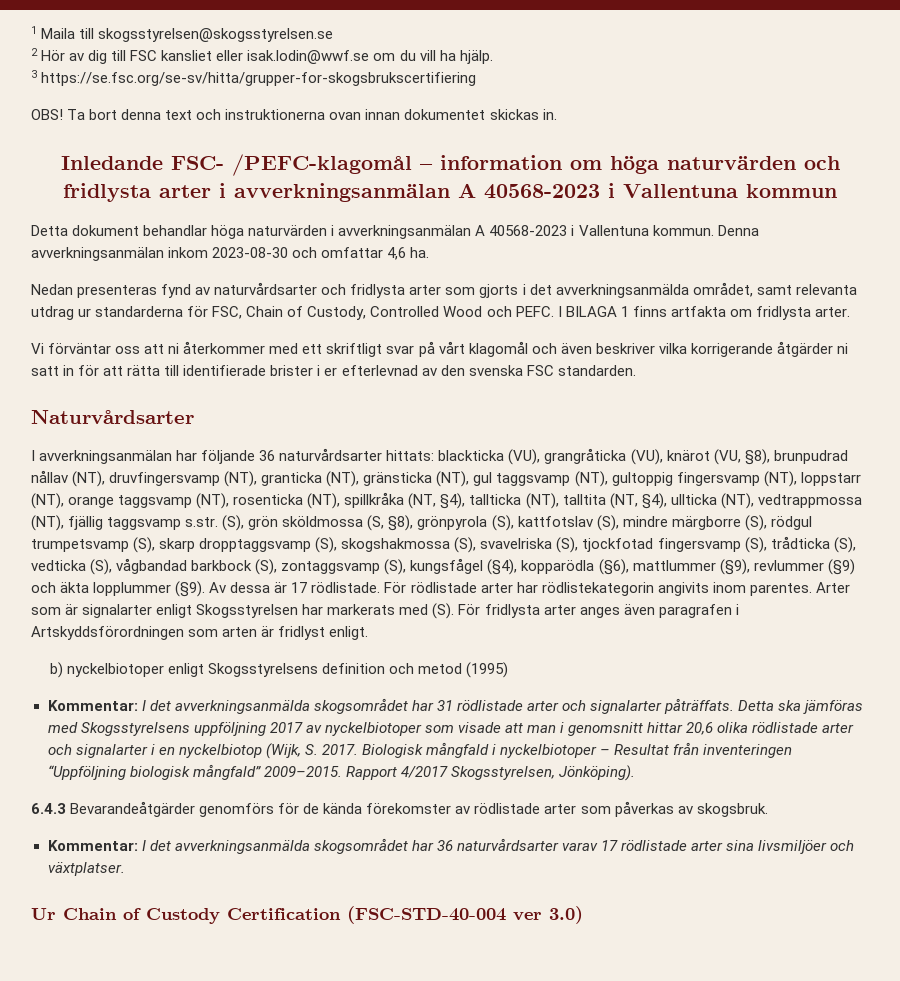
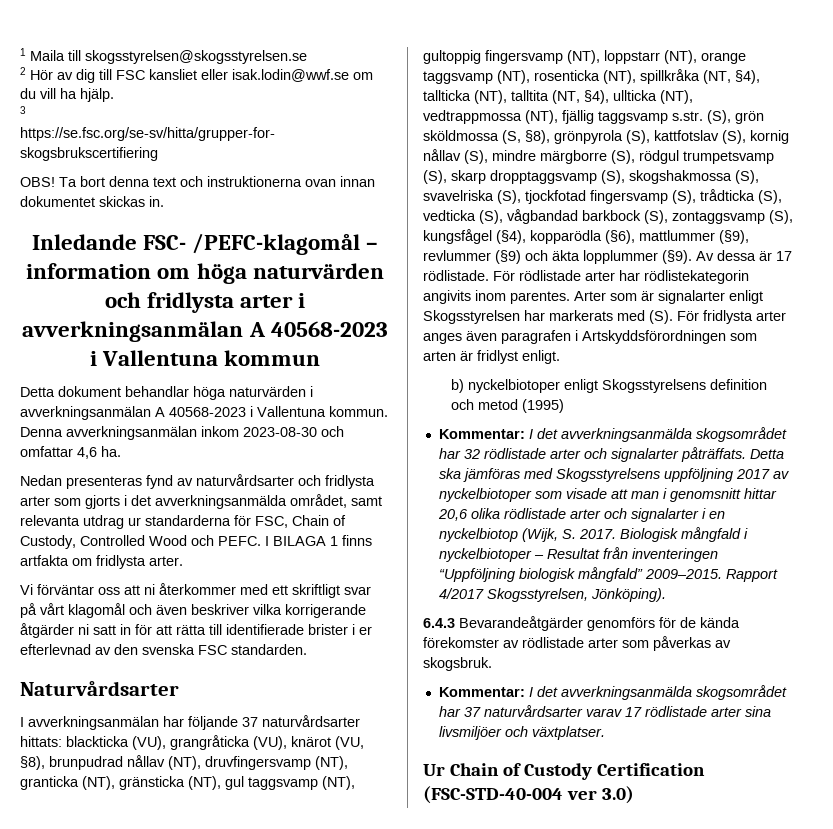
[259,450,276,461] 36 -> [242,717,258,727] 37
(619, 523) none -> [750,130,789,144] [423,149,488,164] kornig nållav (S),
[436,700,453,711] 31 -> [463,449,480,459] 32
[436,840,453,851] 36 -> [463,707,481,717] 37

